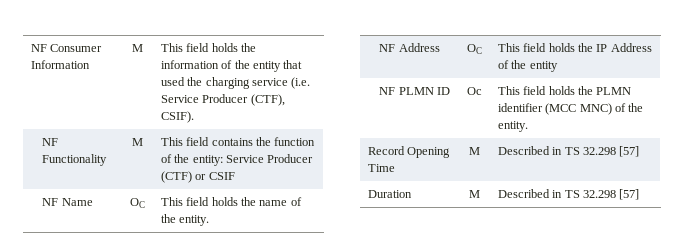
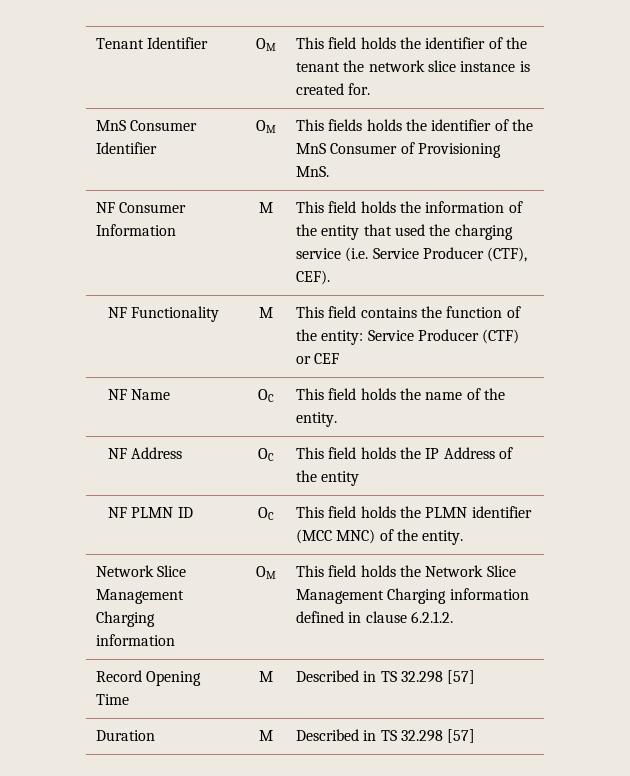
(30, 48) none -> [96,37,209,49] [256,38,276,51] [296,37,527,49] [296,60,530,72] [296,83,371,95] [96,120,198,131] [96,142,158,154] [256,120,276,133] [296,119,533,131] [296,142,501,158] [296,166,330,177] Tenant Identifier | OM | This field holds the identifier of the tenant the network slice instance is created for. // MnS Consumer Identifier | OM | This fields holds the identifier of the MnS Consumer of Provisioning MnS. //
[160,111,194,123] CSIF). -> [296,270,331,285] CEF).
[208,172,235,180] CSIF -> [314,353,340,364] CEF
[467,87,482,95] Oc -> [258,507,274,520] OC
(528, 126) none -> [96,565,187,577] [96,589,185,604] [96,611,156,627] [96,634,176,646] [256,566,276,579] [296,565,516,577] [296,588,529,604] [296,611,453,623] // Network Slice Management Charging information | OM | This field holds the Network Slice Management Charging information defined in clause 6.2.1.2.

